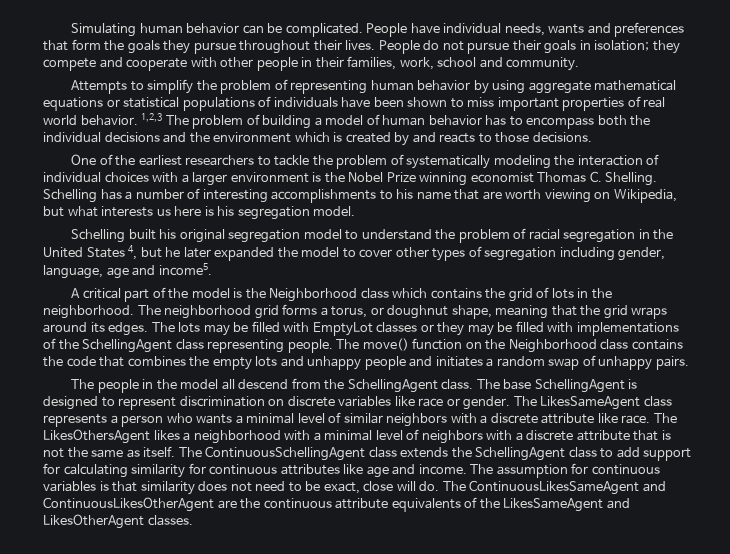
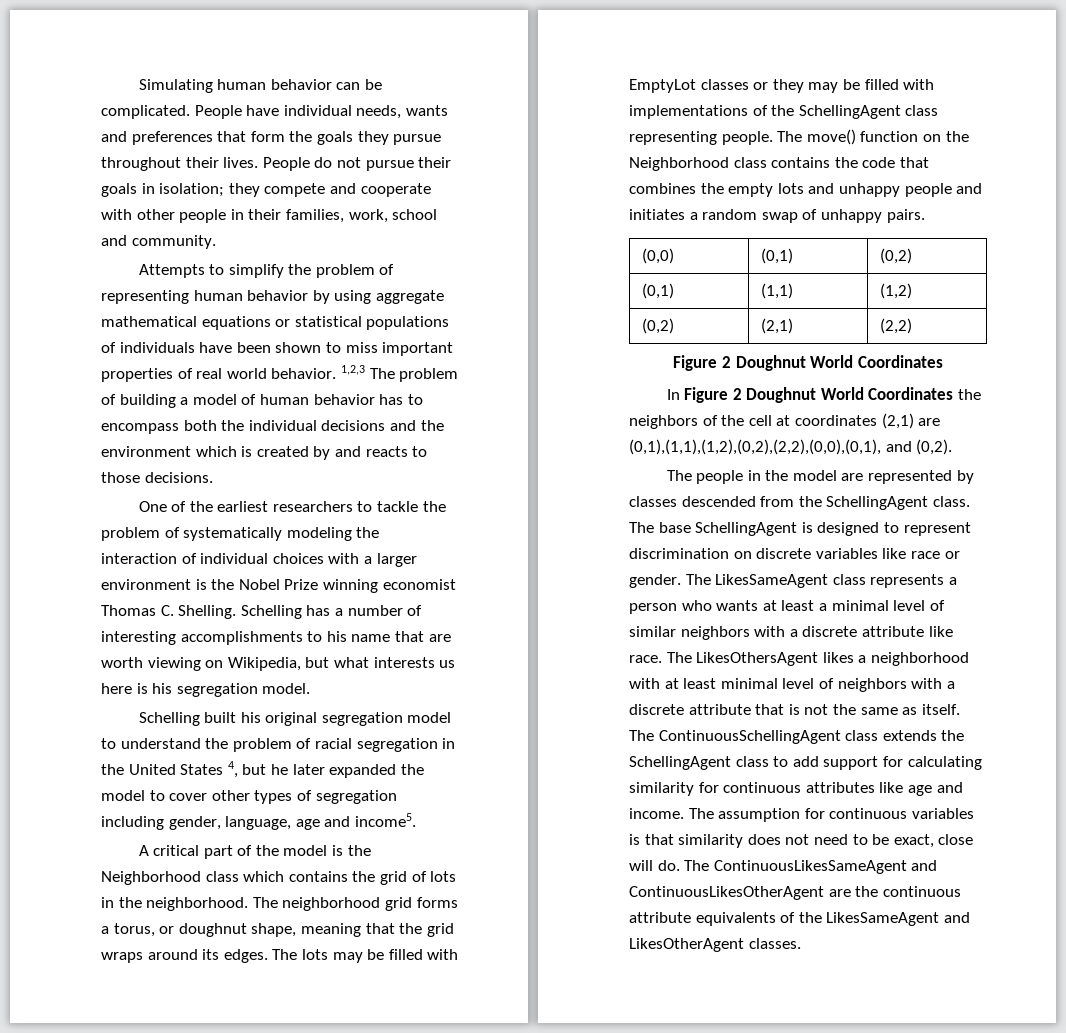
(689, 363) none -> [642,248,675,264] [761,248,794,264] [880,248,913,264] [642,283,675,299] [761,283,794,299] [880,283,913,299] [642,318,675,334] [761,318,794,334] [880,318,913,334] [673,355,943,371] [666,387,982,403] [629,413,941,429] [629,439,953,455] // (0,0) | (0,1) | (0,2) // (0,1) | (1,1) | (1,2) // (0,2) | (2,1) | (2,2) // Figure 2 Doughnut World Coordinates // In Figure 2 Doughnut World Coordinates the neighbors of the cell at coordinates (2,1) are (0,1),(1,1),(1,2),(0,2),(2,2),(0,0),(0,1), and (0,2).
[221,379,289,390] all descend -> [841,470,974,484] [629,496,756,507] are represented by classes descended
(233, 419) none -> [762,600,815,611] at least
[313,432,321,441] a -> [664,678,717,689] at least

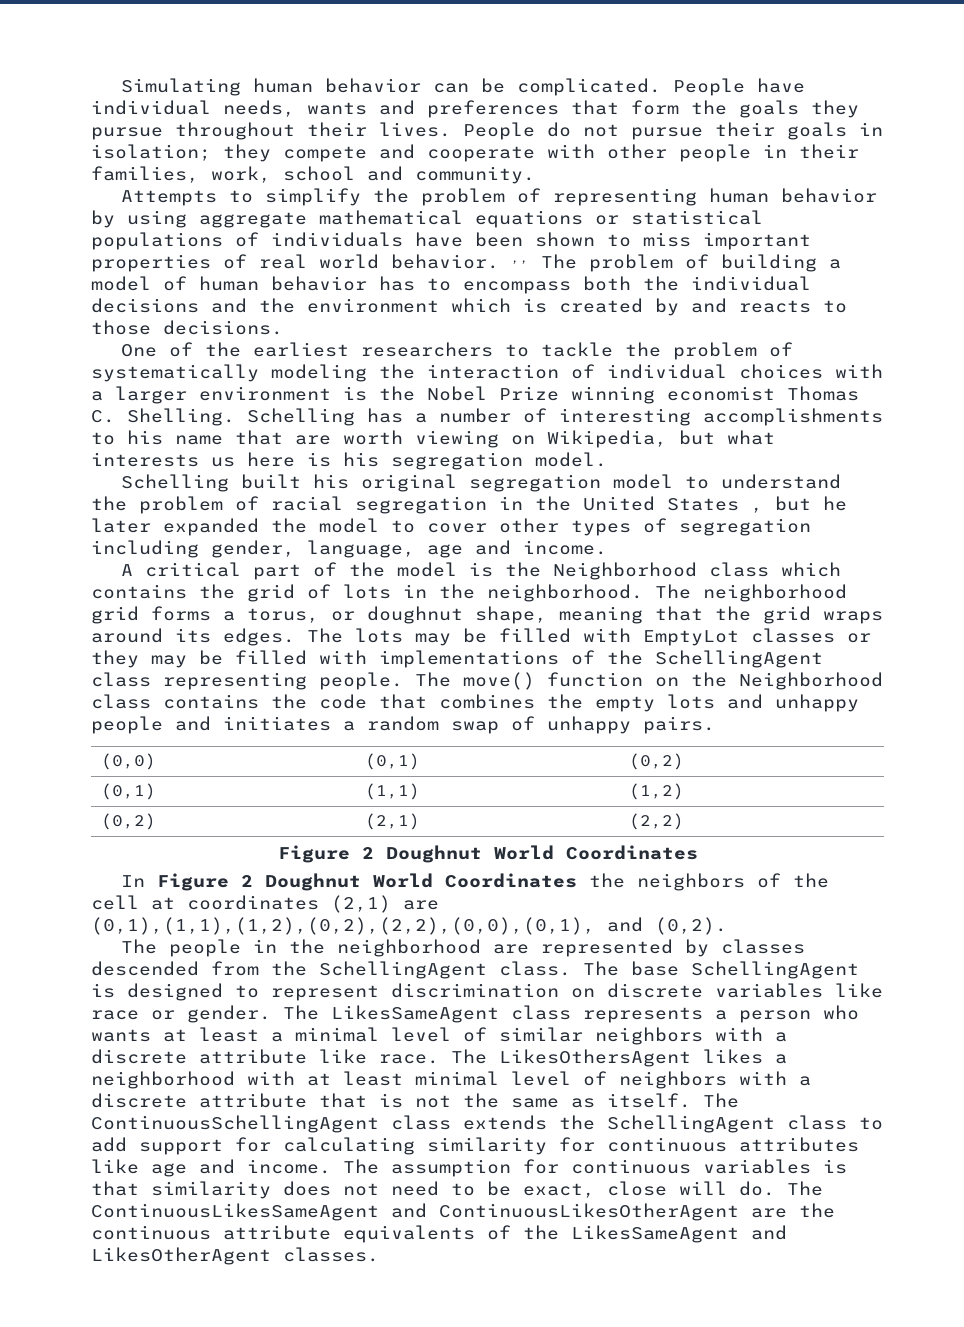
[340,365,365,375] 1,2,3 -> [511,260,529,264] ,,
[227,761,238,778] 4, -> [751,507,763,513] ,
[354,813,416,827] income5. -> [523,540,607,555] income.
[792,470,837,481] model -> [336,939,481,957] neighborhood

